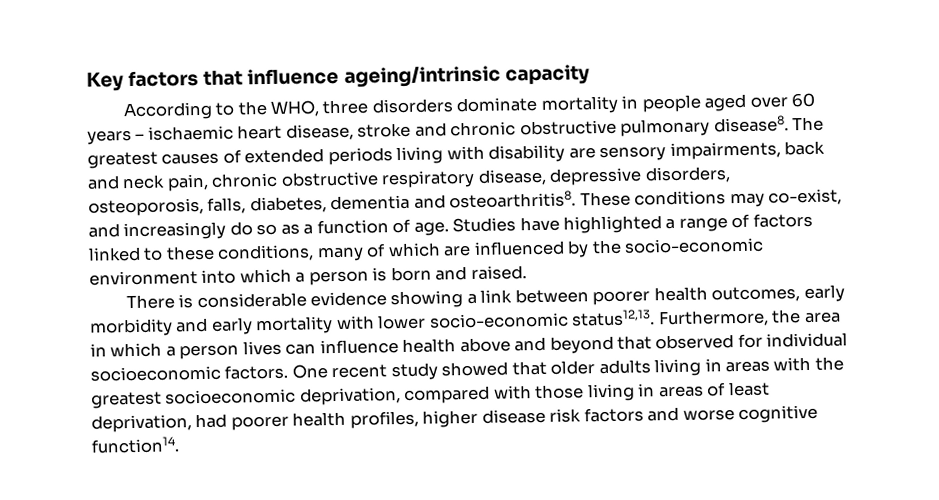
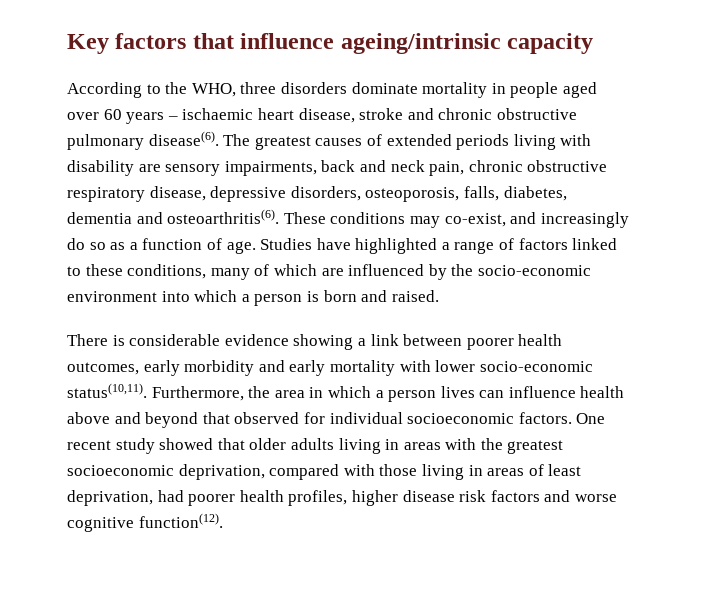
[713,115,789,133] disease8. -> [148,131,219,146] disease(6).
[449,190,577,209] osteoarthritis8. -> [167,209,280,224] osteoarthritis(6).
[571,309,656,327] status12,13. -> [67,383,147,398] status(10,11).
[91,436,179,454] function14. -> [138,513,223,528] function(12).

